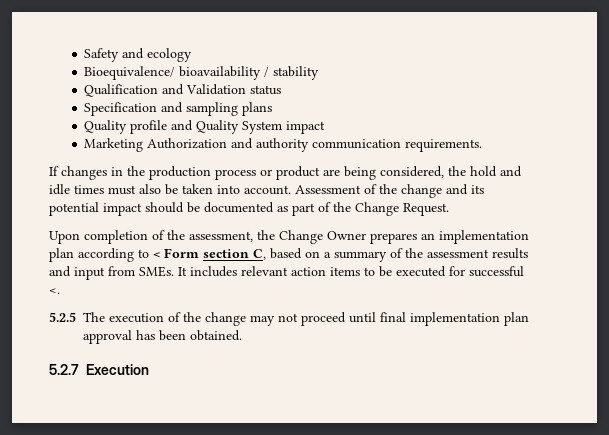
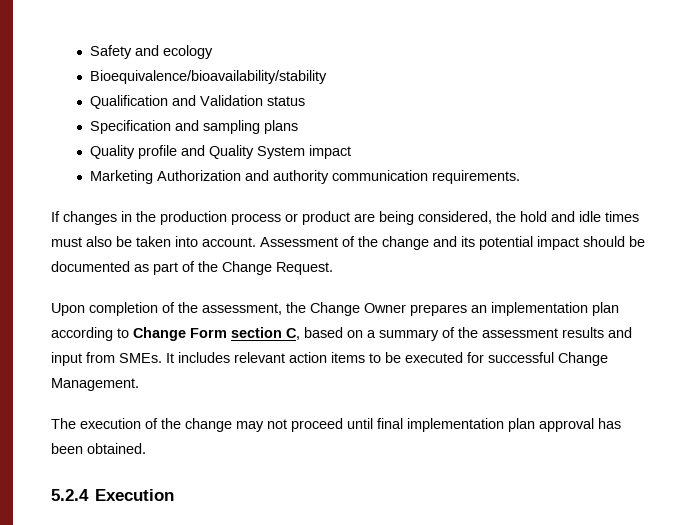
[84,66,320,80] Bioequivalence/ bioavailability / stability -> [90,70,328,84] Bioequivalence/bioavailability/stability
[153,252,160,258] < -> [133,327,186,341] Change
[49,288,60,294] [49,312,76,322] <. // 5.2.5 -> [558,352,608,366] [51,378,139,391] Change Management. //
[49,364,79,375] 5.2.7 -> [51,489,89,501] 5.2.4

